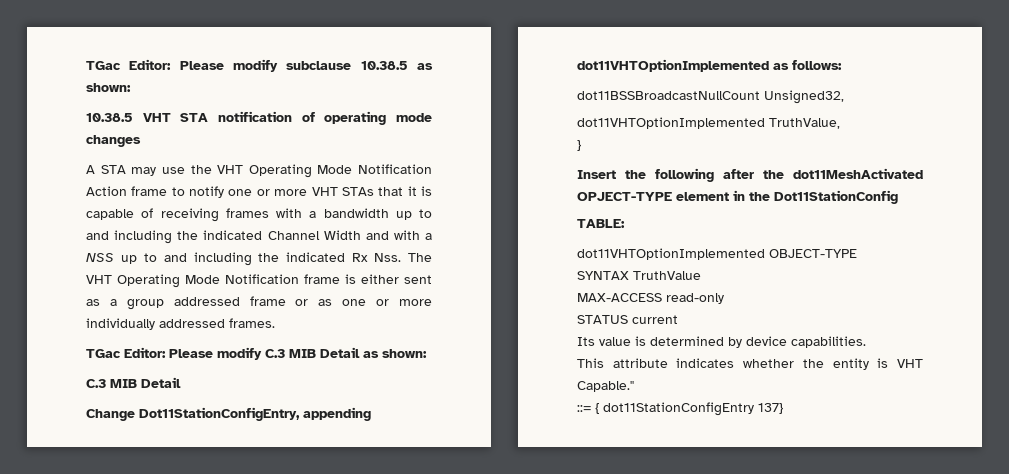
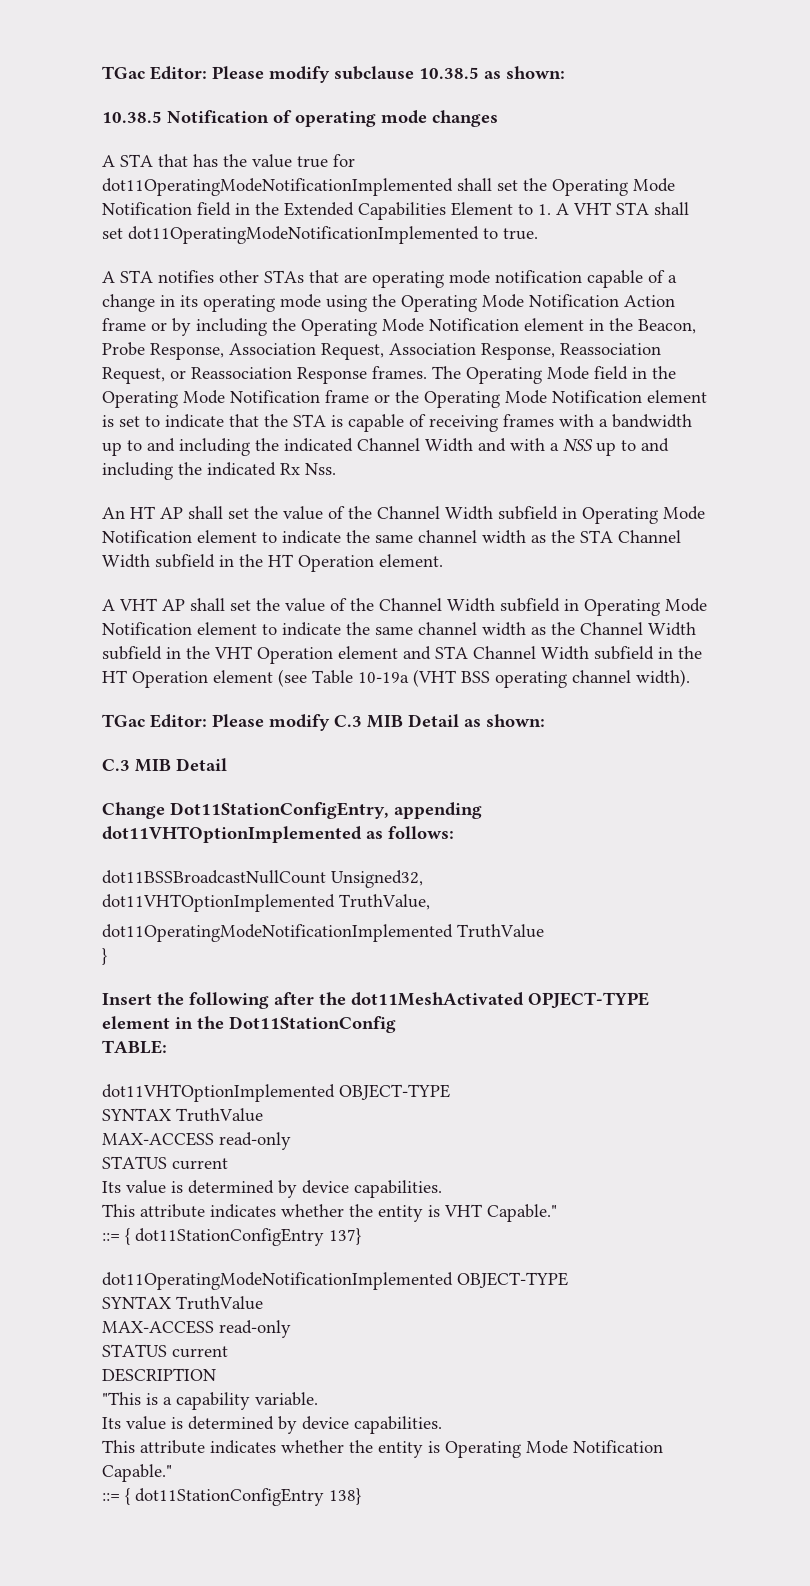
[142,111,292,122] VHT STA notification -> [167,110,269,123] Notification
[131,165,244,176] may use the VHT -> [158,154,355,168] [102,178,675,196] [102,202,689,220] [102,226,538,244] [102,270,677,288] [102,294,396,312] that has the value true for dot11OperatingModeNotificationImplemented shall set the Operating Mode Notification field in the Extended Capabilities Element to 1. A VHT STA shall set dot11OperatingModeNotificationImplemented to true. // A STA notifies other STAs that are operating mode notification capable of a change in its operating mode using the
[171,186,417,198] to notify one or more VHT STAs that it -> [151,318,696,336] [102,342,661,360] [102,366,676,384] [102,390,707,408] [102,414,326,428] or by including the Operating Mode Notification element in the Beacon, Probe Response, Association Request, Association Response, Reassociation Request, or Reassociation Response frames. The Operating Mode field in the Operating Mode Notification frame or the Operating Mode Notification element is set to indicate that the STA
[408,253,433,262] [86,274,432,288] [86,296,433,310] [86,318,275,330] The VHT Operating Mode Notification frame is either sent as a group addressed frame or as one or more individually addressed frames. -> [102,506,705,524] [102,530,681,544] [102,554,443,572] [102,598,707,616] [102,622,696,636] [102,646,702,664] [102,669,690,688] // An HT AP shall set the value of the Channel Width subfield in Operating Mode Notification element to indicate the same channel width as the STA Channel Width subfield in the HT Operation element. // A VHT AP shall set the value of the Channel Width subfield in Operating Mode Notification element to indicate the same channel width as the Channel Width subfield in the VHT Operation element and STA Channel Width subfield in the HT Operation element (see Table 10-19a (VHT BSS operating channel width).
(840, 123) none -> [102,924,544,942] // dot11OperatingModeNotificationImplemented TruthValue
(783, 408) none -> [102,1272,568,1290] [102,1296,263,1310] [102,1320,291,1338] [102,1344,228,1358] [102,1368,216,1382] [102,1392,318,1410] [102,1416,442,1434] [102,1440,663,1458] [102,1464,172,1482] [102,1488,361,1506] // dot11OperatingModeNotificationImplemented OBJECT-TYPE // SYNTAX TruthValue // MAX-ACCESS read-only // STATUS current // DESCRIPTION // "This is a capability variable. // Its value is determined by device capabilities. // This attribute indicates whether the entity is Operating Mode Notification Capable." // ::= { dot11StationConfigEntry 138}

